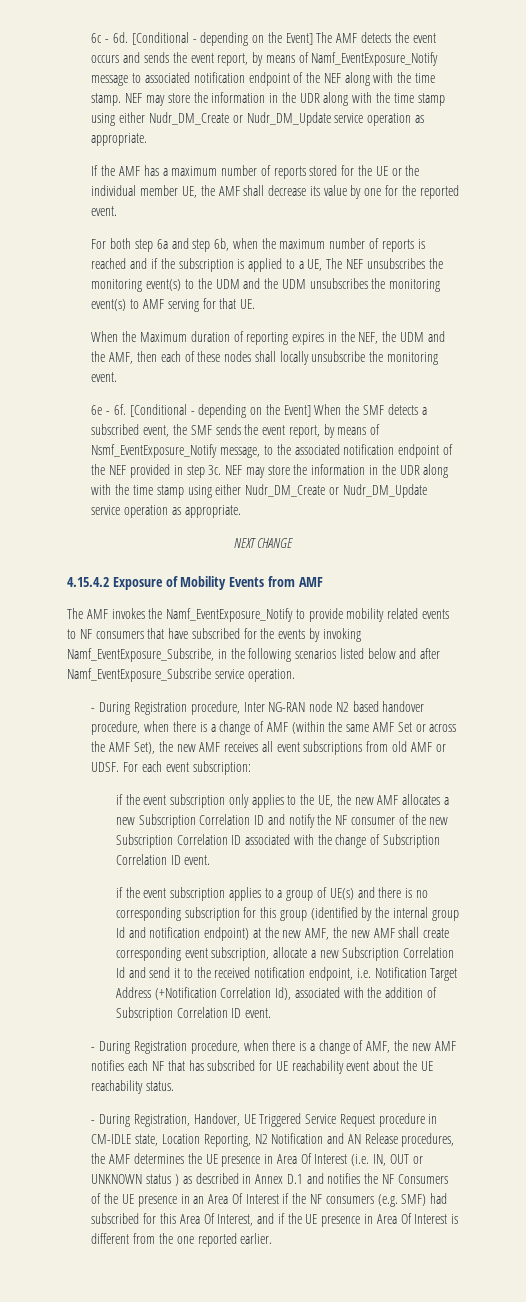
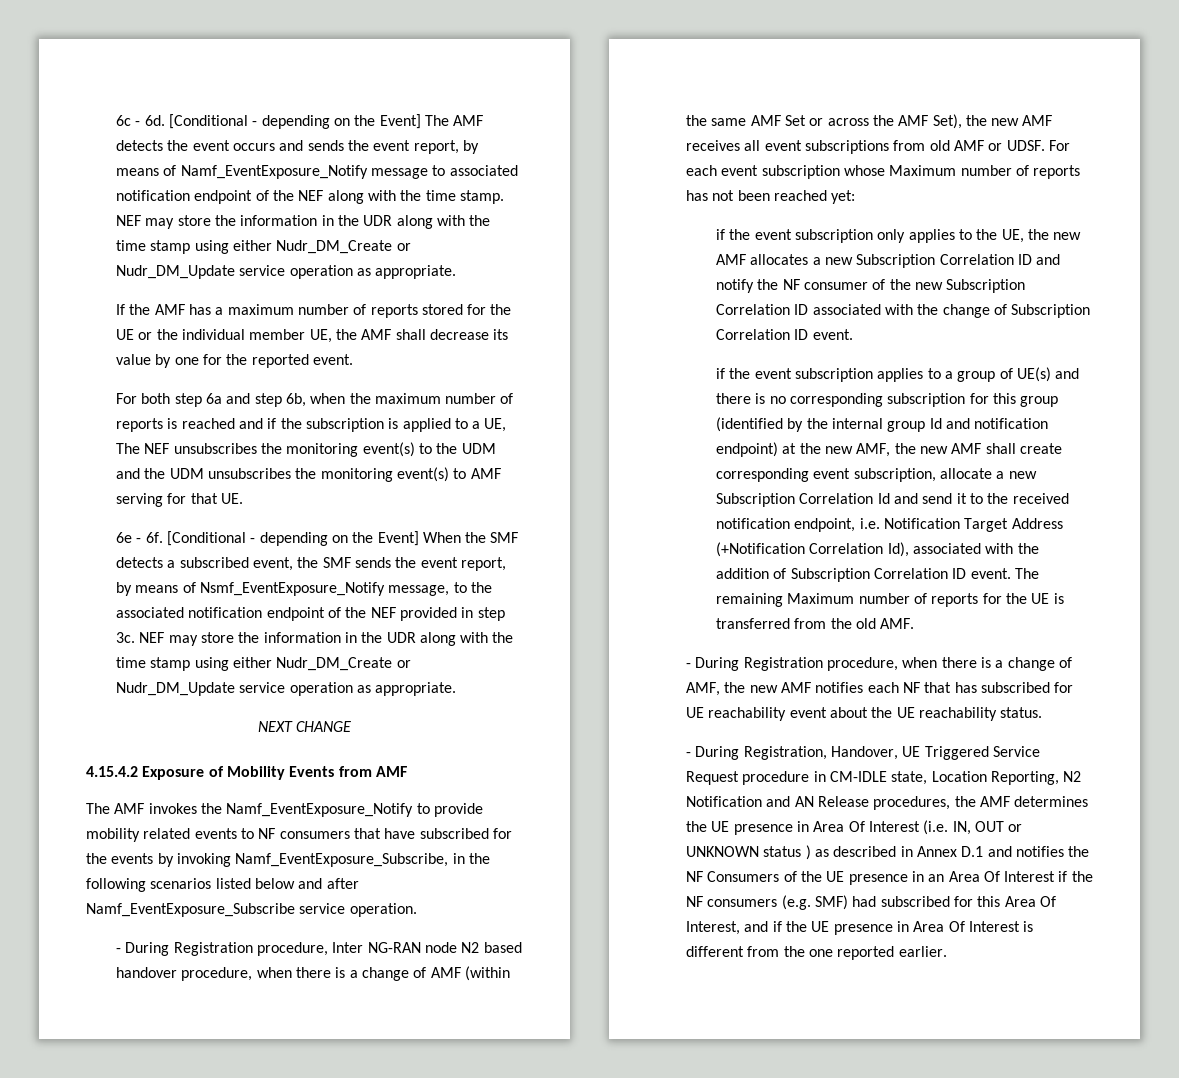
[91,331,445,345] [91,351,438,365] [91,372,118,382] // When the Maximum duration of reporting expires in the NEF, the UDM and the AMF, then each of these nodes shall locally unsubscribe the monitoring event. -> (243, 498) none
[192,761,251,775] subscription: -> [761,165,1081,179] [685,190,856,204] subscription whose Maximum number of reports has not been reached yet:
(272, 1013) none -> [1014,568,1039,579] [715,593,1064,607] [715,618,915,629] The remaining Maximum number of reports for the UE is transferred from the old AMF.

